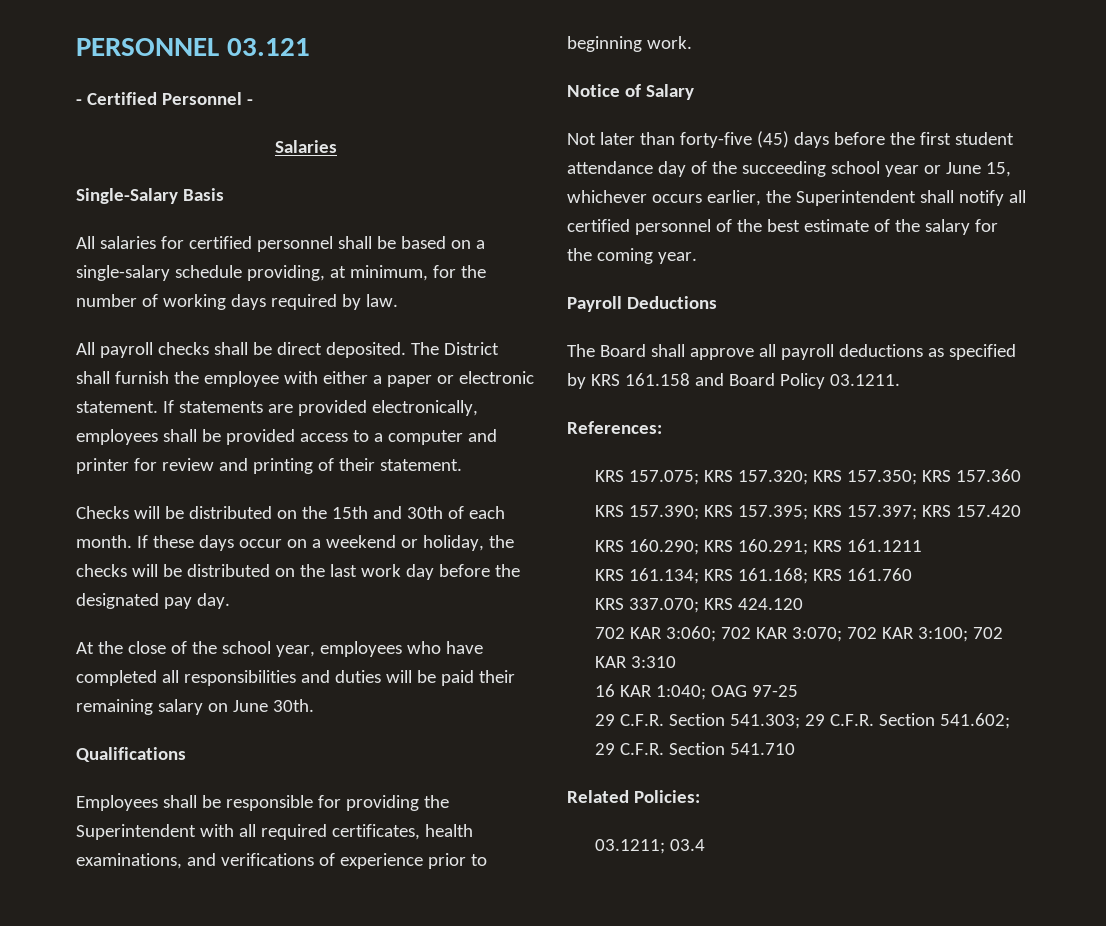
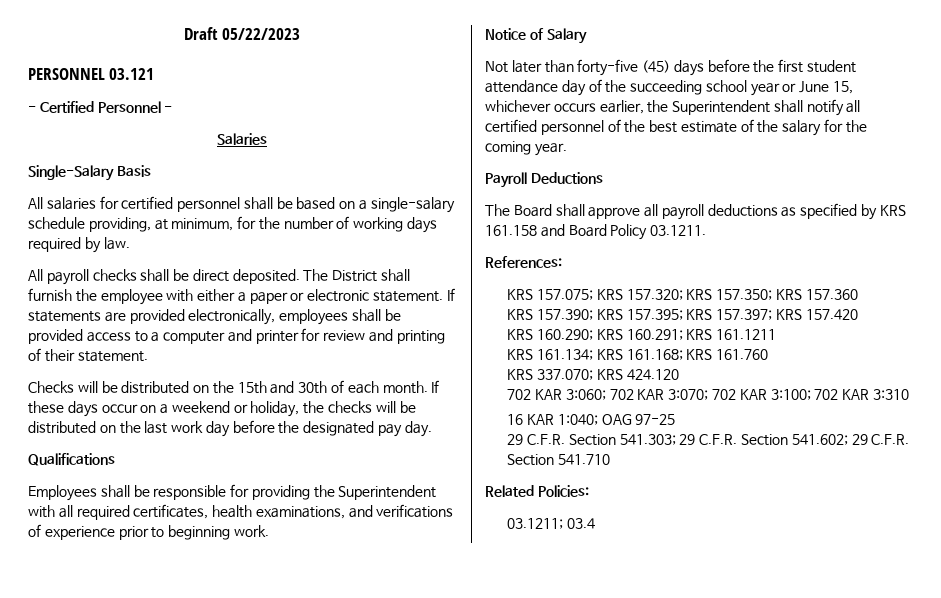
(76, 47) none -> [183,27,301,40] Draft 05/22/2023 //
[76,641,483,657] [76,670,515,686] [76,699,314,715] // At the close of the school year, employees who have completed all responsibilities and duties will be paid their remaining salary on June 30th. -> (432, 429) none

